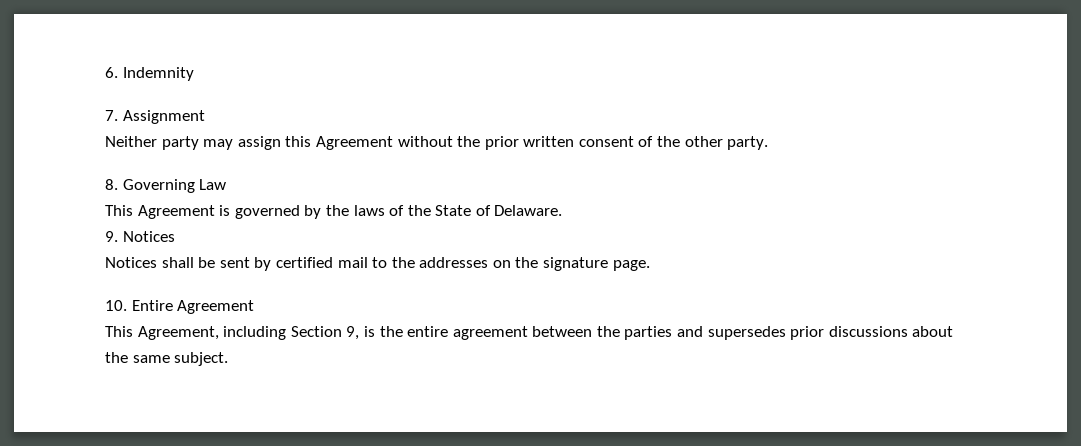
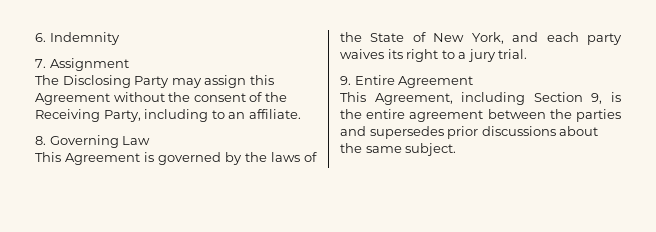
[105,136,199,150] Neither party -> [35,75,170,88] The Disclosing Party
[484,136,575,150] prior written -> (191, 97) none
[684,136,769,150] other party. -> [35,109,301,122] Receiving Party, including to an affiliate.
[494,205,563,216] [105,231,175,242] [105,257,650,271] [105,300,127,311] Delaware. // 9. Notices // Notices shall be sent by certified mail to the addresses on the signature page. // 10. -> [433,32,622,45] [340,49,528,62] [340,76,351,85] New York, and each party waives its right to a jury trial. // 9.

